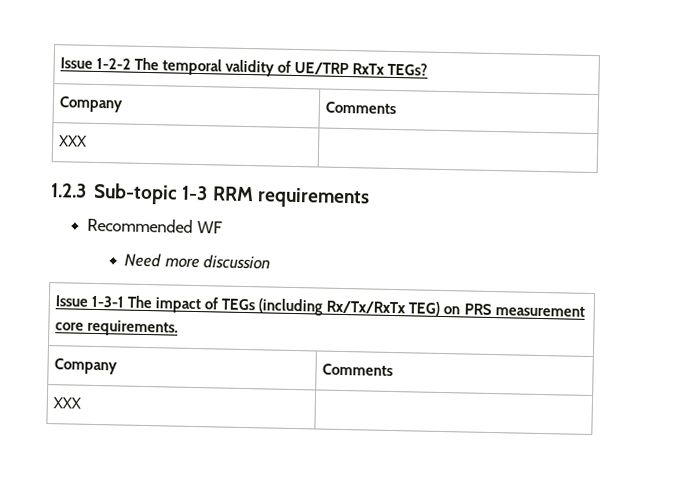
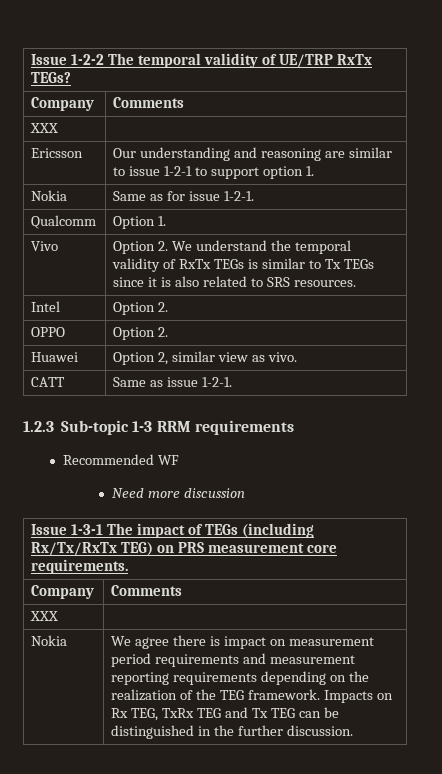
(88, 141) none -> [31,148,84,158] [113,147,392,161] [113,166,314,179] [31,190,68,201] [113,191,255,201] [31,215,97,229] [113,216,167,229] [31,241,59,251] [113,240,351,254] [112,258,374,272] [113,276,356,287] [31,301,61,312] [113,302,169,315] [31,327,66,337] [113,327,169,340] [31,352,79,362] [113,351,297,365] [31,377,66,387] [113,377,233,387] // Ericsson | Our understanding and reasoning are similar to issue 1-2-1 to support option 1. // Nokia | Same as for issue 1-2-1. // Qualcomm | Option 1. // Vivo | Option 2. We understand the temporal validity of RxTx TEGs is similar to Tx TEGs since it is also related to SRS resources. // Intel | Option 2. // OPPO | Option 2. // Huawei | Option 2, similar view as vivo. // CATT | Same as issue 1-2-1.
(82, 403) none -> [31,635,68,646] [111,635,374,649] [111,653,356,667] [111,671,370,685] [111,689,393,703] [111,707,339,721] [111,725,354,739] // Nokia | We agree there is impact on measurement period requirements and measurement reporting requirements depending on the realization of the TEG framework. Impacts on Rx TEG, TxRx TEG and Tx TEG can be distinguished in the further discussion.

